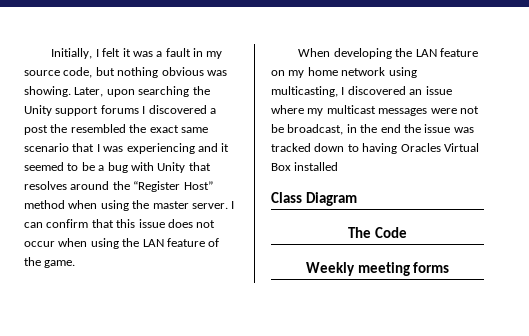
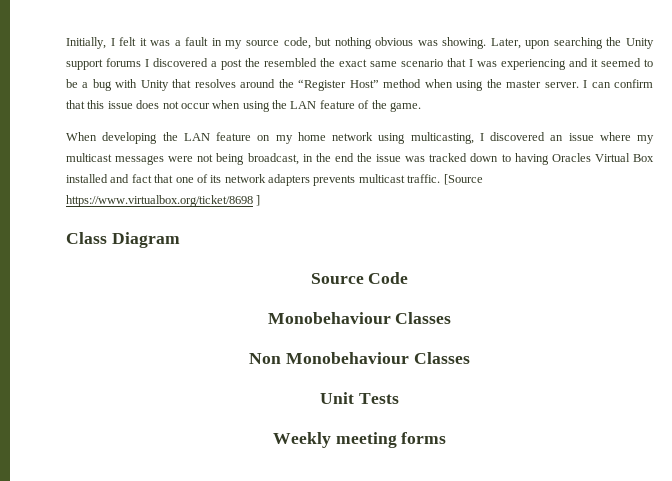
[271,124,284,133] be -> [216,153,245,165] being
(339, 166) none -> [110,174,483,186] [66,195,261,207] and fact that one of its network adapters prevents multicast traffic. [Source https://www.virtualbox.org/ticket/8698 ]
[348,227,372,238] The -> [310,273,364,284] Source
(407, 232) none -> [267,312,452,324] [249,352,470,364] [320,392,399,404] // Monobehaviour Classes // Non Monobehaviour Classes // Unit Tests

